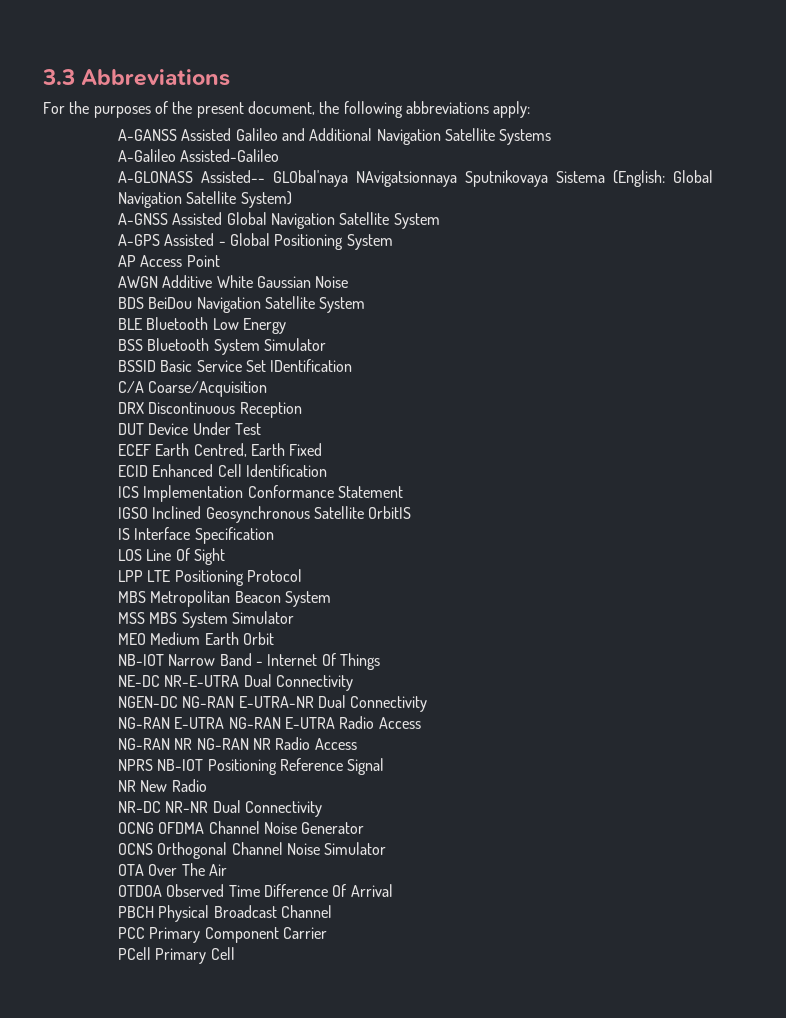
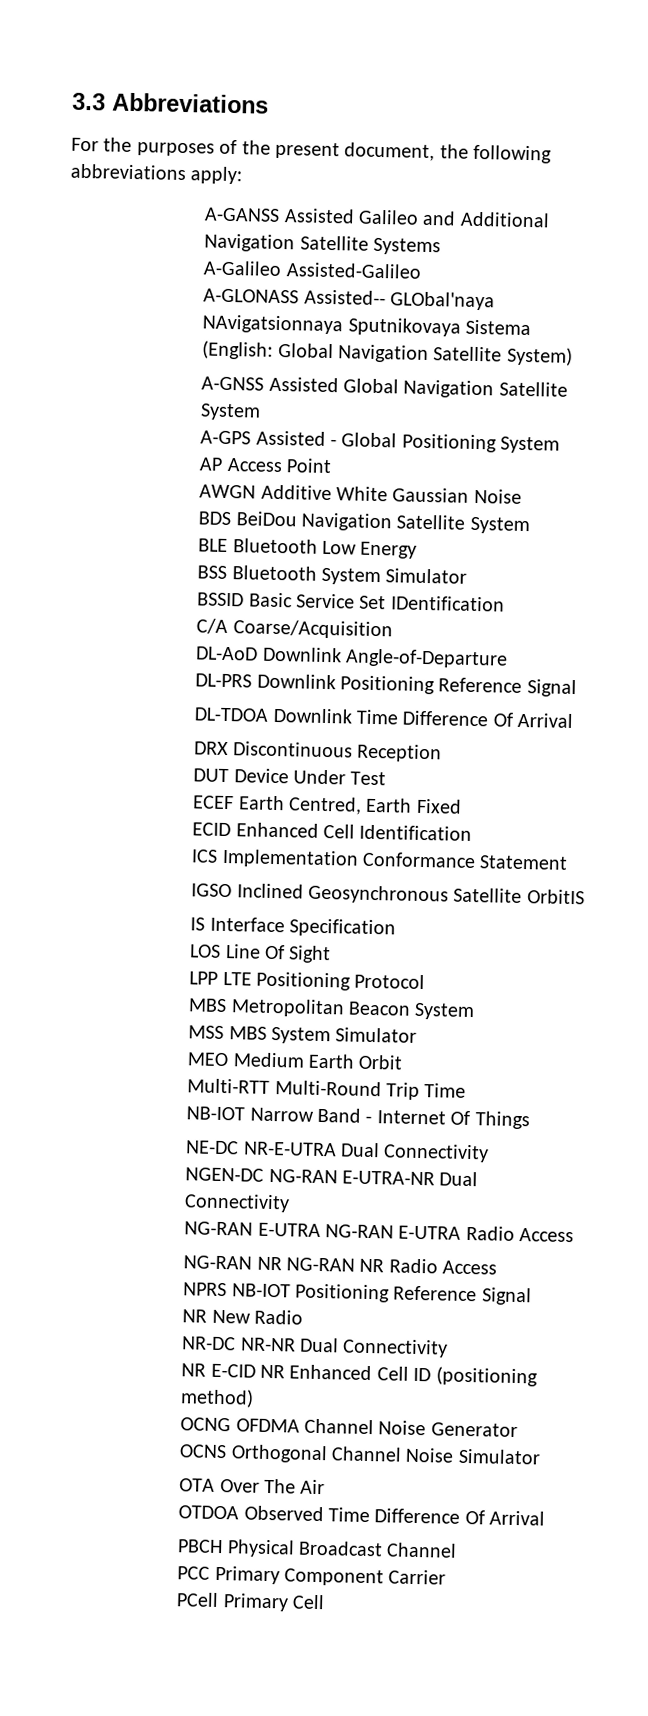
(268, 389) none -> [195,646,509,669] [195,673,577,698] [194,707,574,729] // DL-AoD Downlink Angle-of-Departure // DL-PRS Downlink Positioning Reference Signal // DL-TDOA Downlink Time Difference Of Arrival
(274, 638) none -> [187,1078,467,1100] // Multi-RTT Multi-Round Trip Time
(322, 809) none -> [181,1363,538,1387] [180,1388,255,1408] // NR E-CID NR Enhanced Cell ID (positioning method)

